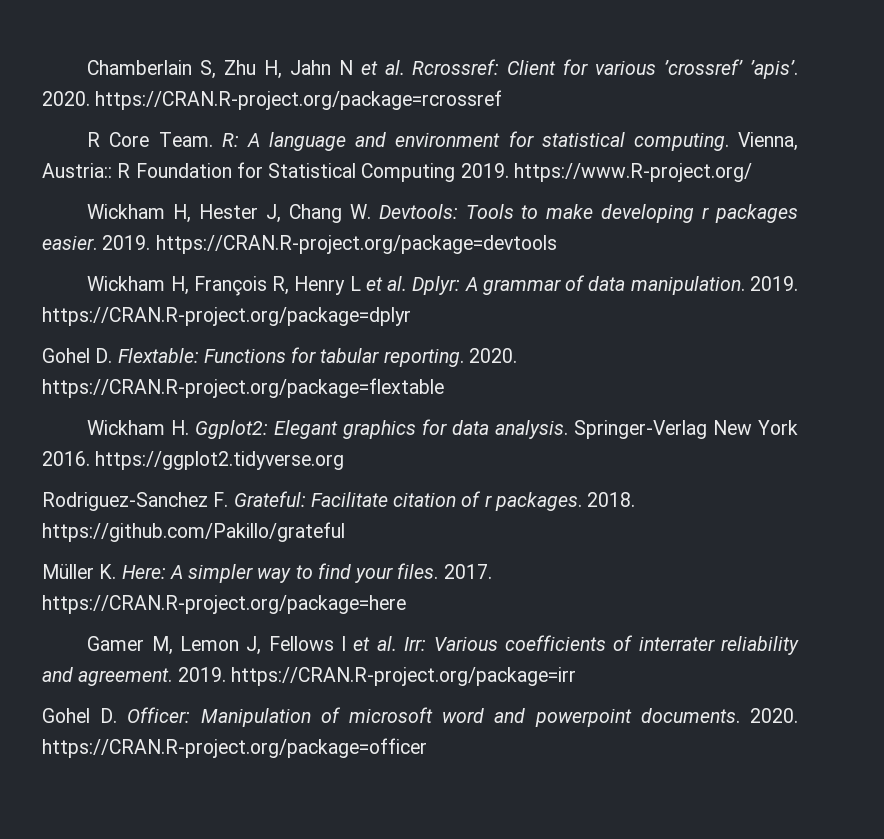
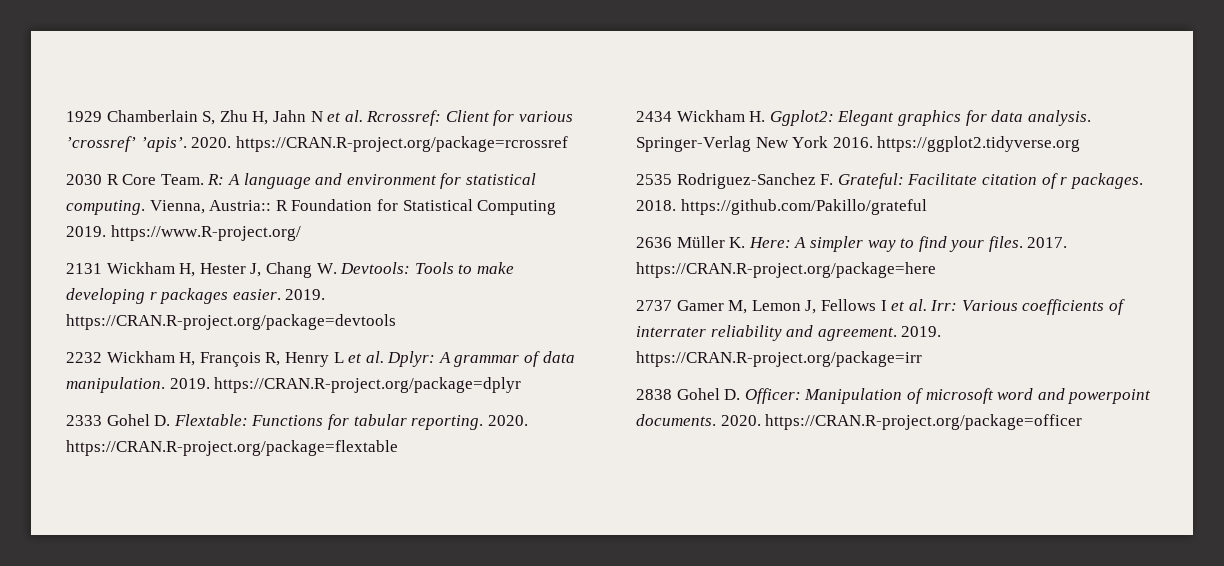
(87, 67) none -> [66,111,102,122] 1929
(503, 100) none -> [66,174,102,185] 2030
(752, 172) none -> [66,263,102,274] 2131
(557, 244) none -> [66,352,102,363] 2232
(411, 316) none -> [66,415,102,426] 2333
(444, 388) none -> [636,111,672,122] 2434
(345, 460) none -> [636,174,672,185] 2535
(345, 532) none -> [636,237,672,248] 2636
(406, 604) none -> [636,300,672,311] 2737
(576, 676) none -> [636,389,672,400] 2838

